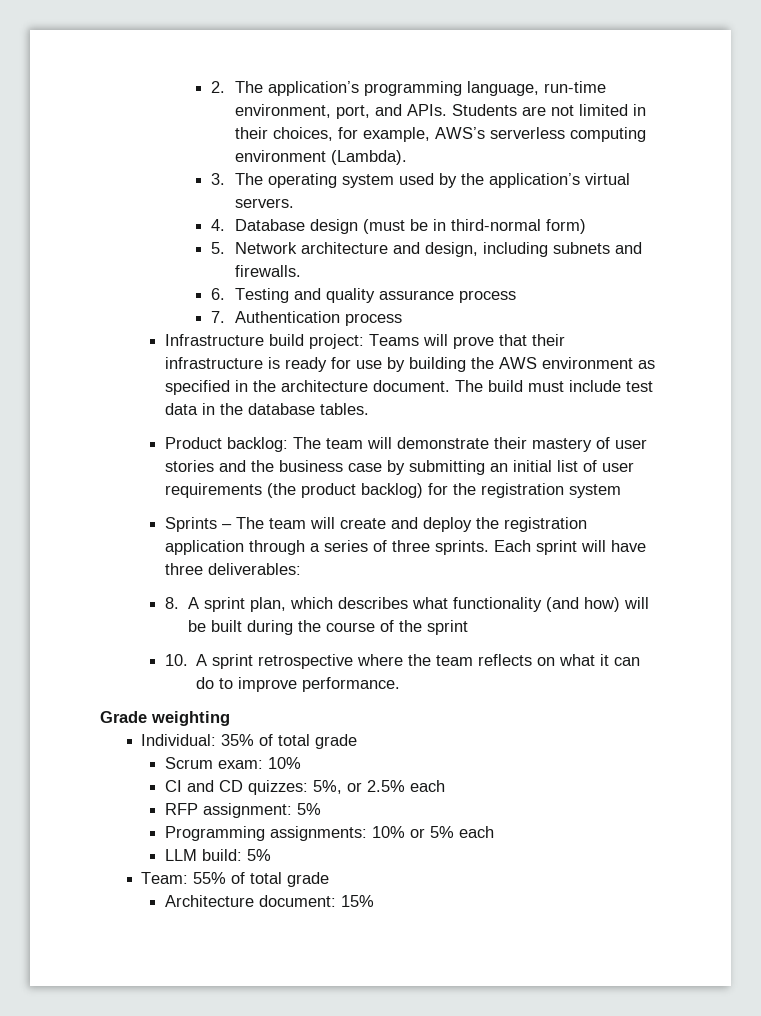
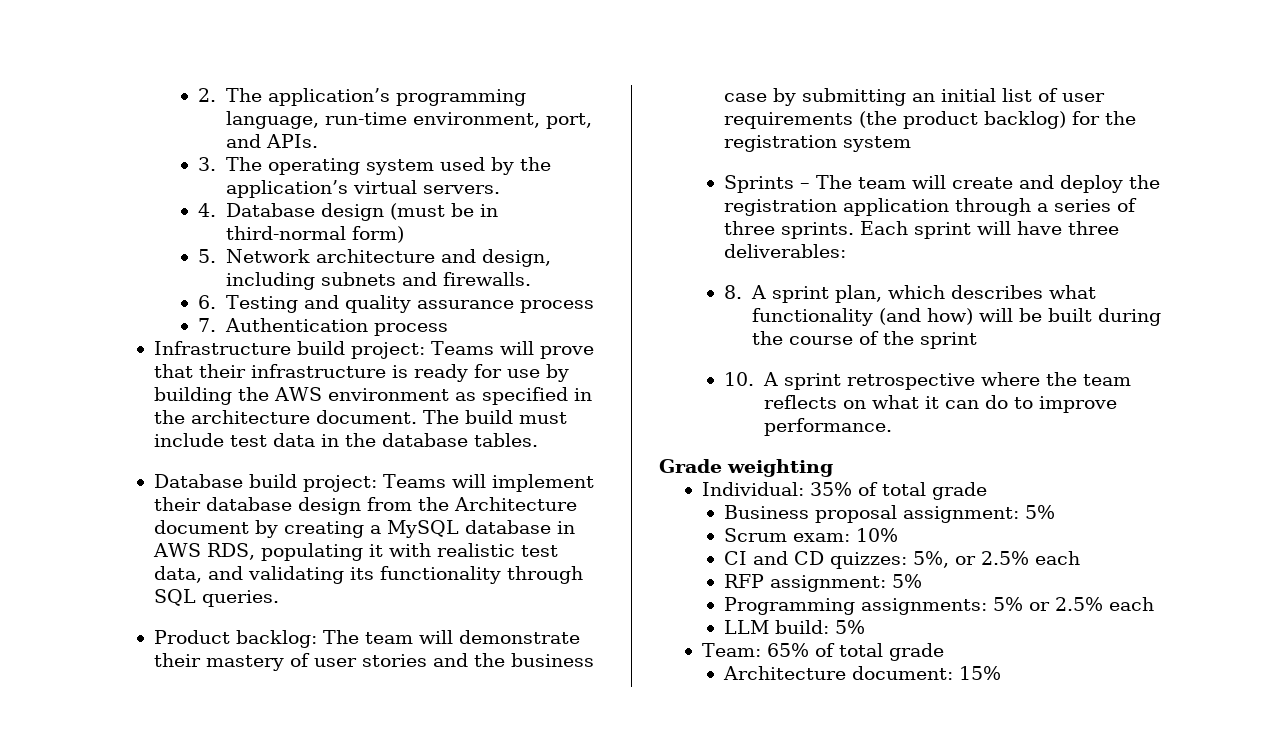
[451,104,646,116] [234,127,646,142] [234,150,407,165] Students are not limited in their choices, for example, AWS’s serverless computing environment (Lambda). -> (318, 141) none
(369, 409) none -> [154,474,595,492] [154,497,578,515] [154,520,576,538] [153,543,558,561] [154,566,584,584] [154,589,280,607] // Database build project: Teams will implement their database design from the Architecture document by creating a MySQL database in AWS RDS, populating it with realistic test data, and validating its functionality through SQL queries.
(358, 741) none -> [724,505,1056,523] // Business proposal assignment: 5%
[371,826,454,838] 10% or 5% -> [993,597,1104,611] 5% or 2.5%
[193,872,227,884] 55% -> [766,643,809,657] 65%

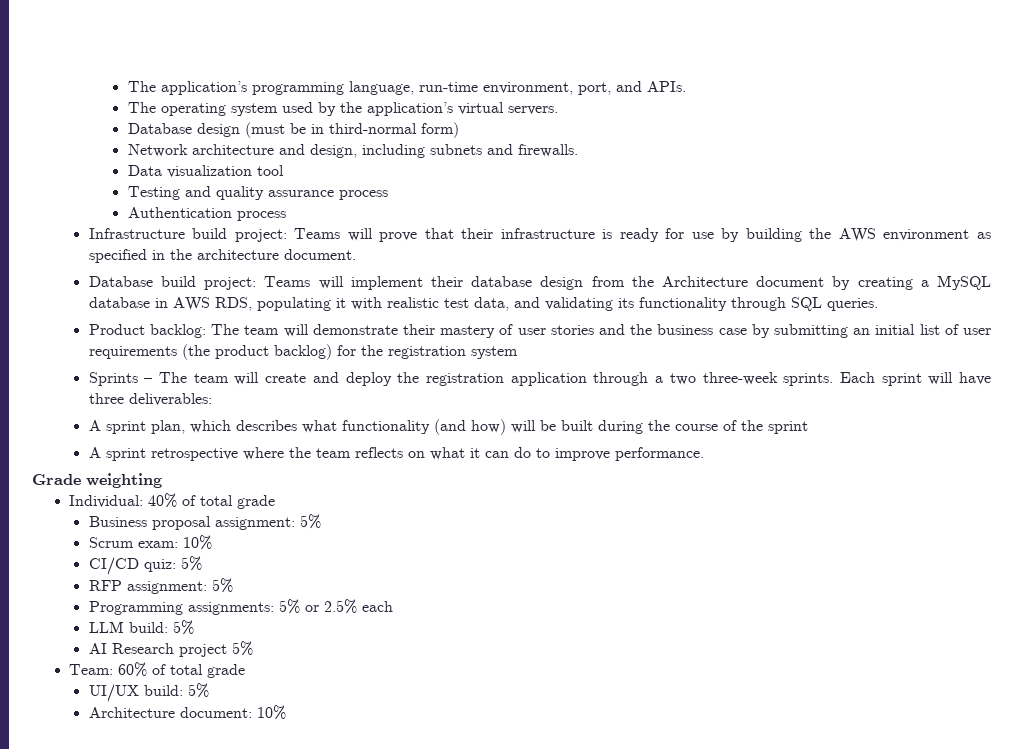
[198,88,217,102] 2. -> (127, 86) none
[198,157,217,171] 3. -> (686, 86) none
[198,203,217,217] 4. -> (558, 110) none
[198,249,217,263] 5. -> (459, 130) none
[198,295,217,309] 6. -> [127,165,284,178] Data visualization tool //
[198,318,217,332] 7. -> (388, 195) none
[423,410,568,424] [154,433,539,447] The build must include test data in the database tables. -> (356, 254) none
[1054,198,1138,212] [724,221,776,235] series of three -> [669,372,778,385] two three-week
[724,285,743,299] 8. -> (212, 399) none
[724,372,755,386] 10. -> (808, 427) none
[809,482,852,496] 35% -> [148,493,178,508] 40%
[724,551,1081,569] CI and CD quizzes: 5%, or 2.5% each -> [88,556,202,575] CI/CD quiz: 5%
(866, 627) none -> [88,641,253,657] // AI Research project 5%
[766,643,944,661] 65% of total grade -> [118,662,246,678] [88,683,209,702] 60% of total grade // UI/UX build: 5%
[959,666,1002,680] 15% -> [256,705,286,720] 10%

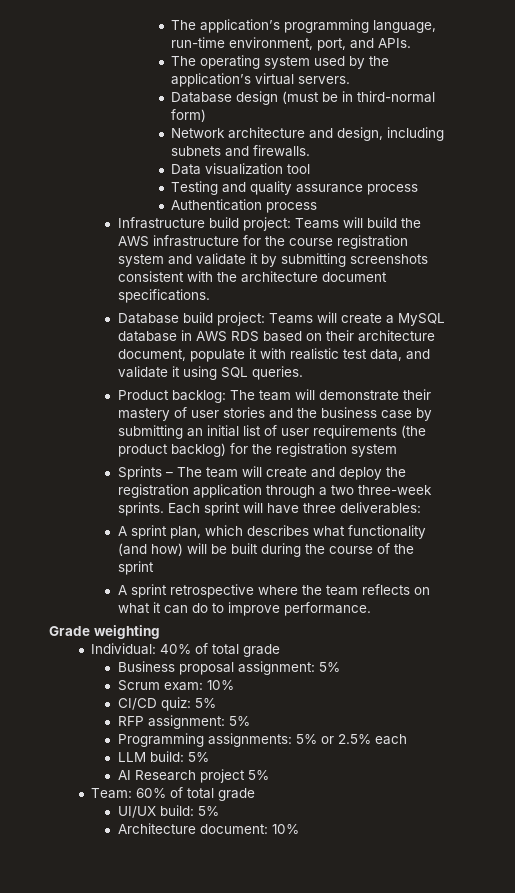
[379,228,991,242] [88,249,356,263] prove that their infrastructure is ready for use by building the AWS environment as specified in the architecture document. -> [366,217,421,228] [117,235,408,249] [117,253,428,267] [117,271,387,283] [117,289,210,303] build the AWS infrastructure for the course registration system and validate it by submitting screenshots consistent with the architecture document specifications.
[350,276,913,290] implement their database design from the Architecture document by creating -> [340,313,382,324] create
[214,297,331,311] RDS, populating -> [230,330,435,342] [117,349,245,362] RDS based on their architecture document, populate
[544,297,786,311] validating its functionality through -> [117,366,217,380] validate it using

